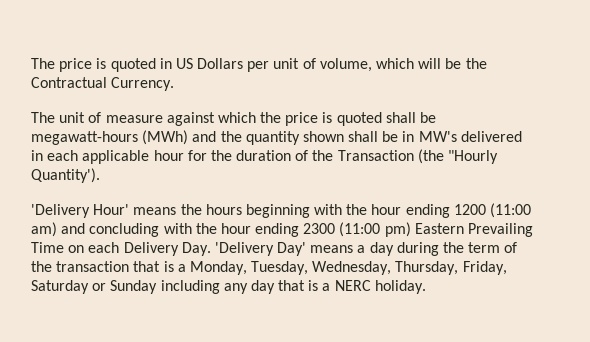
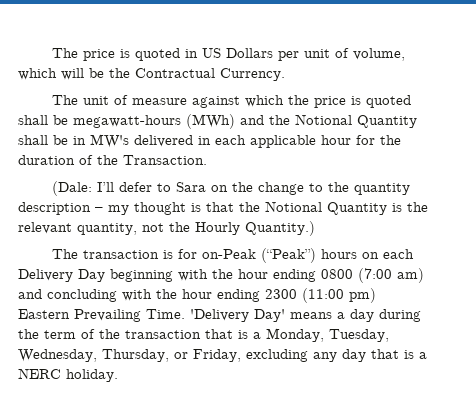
[245,131,344,145] quantity shown -> [295,114,417,128] Notional Quantity
[337,149,499,164] [31,168,100,183] [31,204,242,218] Transaction (the "Hourly Quantity'). // 'Delivery Hour' means the hours -> [123,155,207,165] [51,181,410,196] [18,201,428,215] [18,221,315,236] [51,248,414,263] [18,269,105,282] Transaction. // (Dale: I’ll defer to Sara on the change to the quantity description – my thought is that the Notional Quantity is the relevant quantity, not the Hourly Quantity.) // The transaction is for on-Peak (“Peak”) hours on each Delivery Day
[453,203,532,218] 1200 (11:00 -> [321,268,392,283] 0800 (7:00
[31,242,211,256] Time on each Delivery Day. -> [146,309,185,319] Time.
[462,261,507,275] [31,280,220,294] Friday, Saturday or Sunday including -> [174,349,308,362] or Friday, excluding

